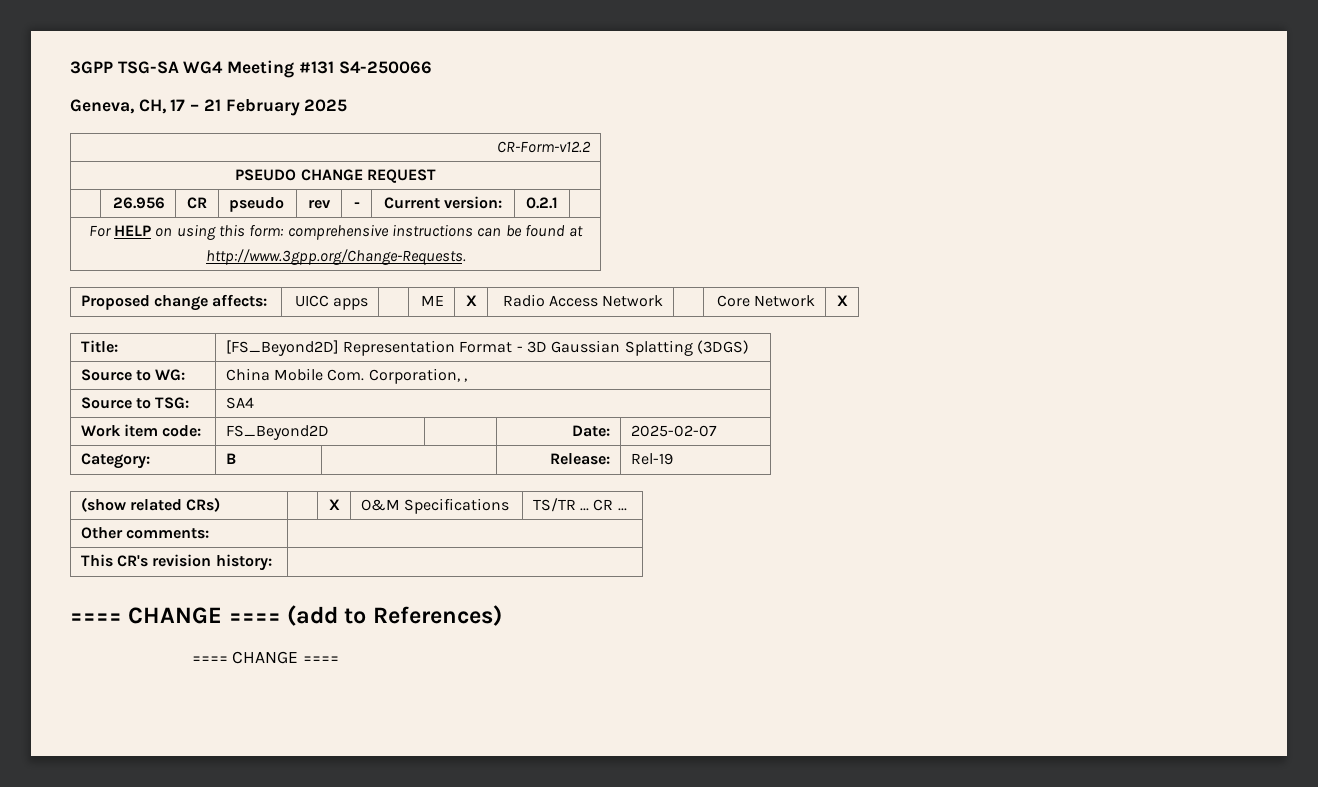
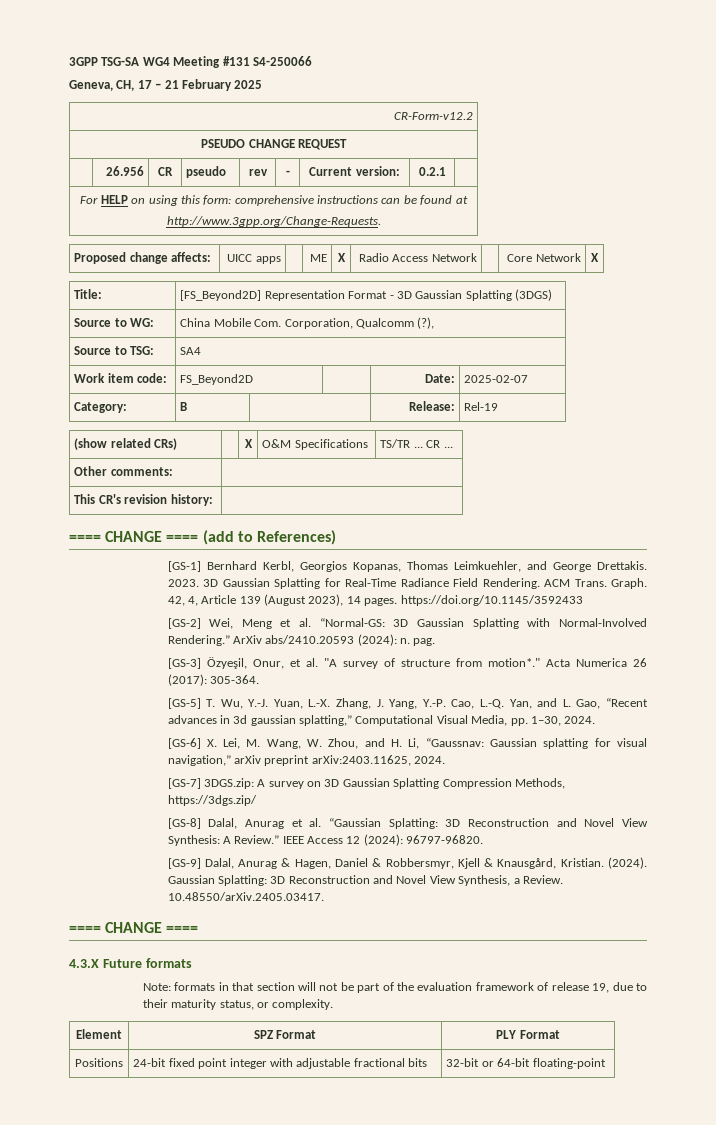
[463,378,467,382] , -> [355,317,435,329] Qualcomm (?),
[191,651,340,664] ==== CHANGE ==== -> [167,561,647,572] [167,578,647,589] [167,594,583,606] [167,618,648,629] [167,634,436,646] [167,657,647,669] [167,674,259,686] [167,698,648,709] [167,715,596,726] [167,738,647,749] [167,755,446,766] [167,778,565,789] [167,795,257,806] [167,818,648,829] [167,834,484,846] [167,857,647,869] [167,875,563,886] [167,892,324,901] [69,922,199,933] [69,958,192,968] [142,982,647,993] [142,999,334,1010] [76,1029,122,1039] [253,1030,317,1039] [496,1030,560,1039] [75,1058,123,1067] [133,1058,428,1069] [446,1058,606,1069] [GS-1] Bernhard Kerbl, Georgios Kopanas, Thomas Leimkuehler, and George Drettakis. 2023. 3D Gaussian Splatting for Real-Time Radiance Field Rendering. ACM Trans. Graph. 42, 4, Article 139 (August 2023), 14 pages. https://doi.org/10.1145/3592433 // [GS-2] Wei, Meng et al. “Normal-GS: 3D Gaussian Splatting with Normal-Involved Rendering.” ArXiv abs/2410.20593 (2024): n. pag. // [GS-3] Özyeşil, Onur, et al. "A survey of structure from motion*." Acta Numerica 26 (2017): 305-364. // [GS-5] T. Wu, Y.-J. Yuan, L.-X. Zhang, J. Yang, Y.-P. Cao, L.-Q. Yan, and L. Gao, “Recent advances in 3d gaussian splatting,” Computational Visual Media, pp. 1–30, 2024. // [GS-6] X. Lei, M. Wang, W. Zhou, and H. Li, “Gaussnav: Gaussian splatting for visual navigation,” arXiv preprint arXiv:2403.11625, 2024. // [GS-7] 3DGS.zip: A survey on 3D Gaussian Splatting Compression Methods, https://3dgs.zip/ // [GS-8] Dalal, Anurag et al. “Gaussian Splatting: 3D Reconstruction and Novel View Synthesis: A Review.” IEEE Access 12 (2024): 96797-96820. // [GS-9] Dalal, Anurag & Hagen, Daniel & Robbersmyr, Kjell & Knausgård, Kristian. (2024). Gaussian Splatting: 3D Reconstruction and Novel View Synthesis, a Review. 10.48550/arXiv.2405.03417. // ==== CHANGE ==== // 4.3.X Future formats // Note: formats in that section will not be part of the evaluation framework of release 19, due to their maturity status, or complexity. // Element | SPZ Format | PLY Format // Positions | 24-bit fixed point integer with adjustable fractional bits | 32-bit or 64-bit floating-point

